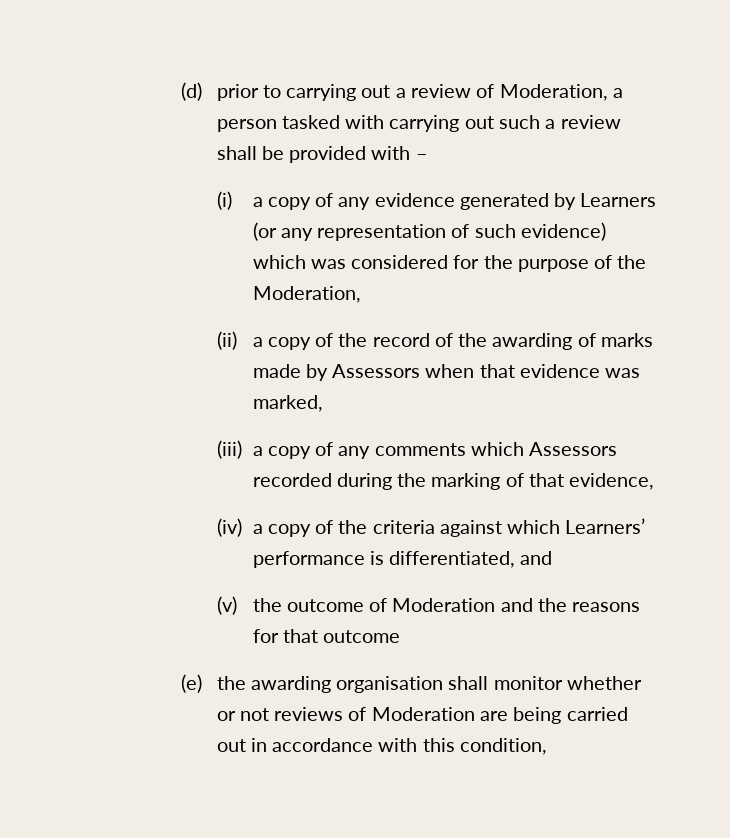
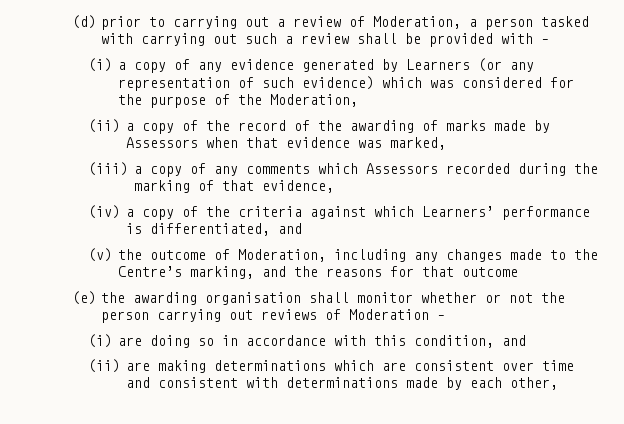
[392,598,496,612] Moderation -> [237,249,598,262] [117,266,254,279] Moderation, including any changes made to the Centre’s marking,
[274,707,628,724] [216,739,246,752] reviews of Moderation are being carried out -> [541,292,566,303] [101,309,446,323] [87,334,214,348] the person carrying out reviews of Moderation – // (i) are doing so
(547, 746) none -> [501,335,526,346] [87,359,574,373] [125,377,558,390] and // (ii) are making determinations which are consistent over time and consistent with determinations made by each other,

